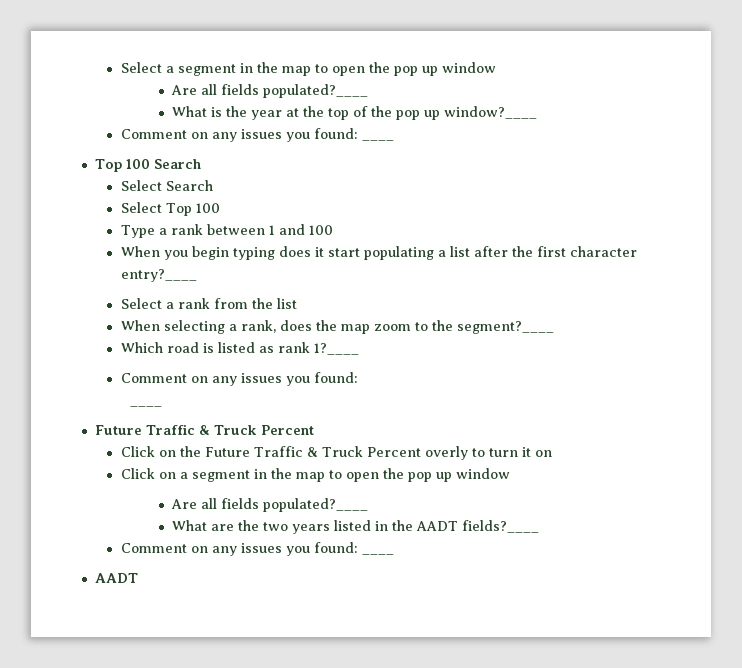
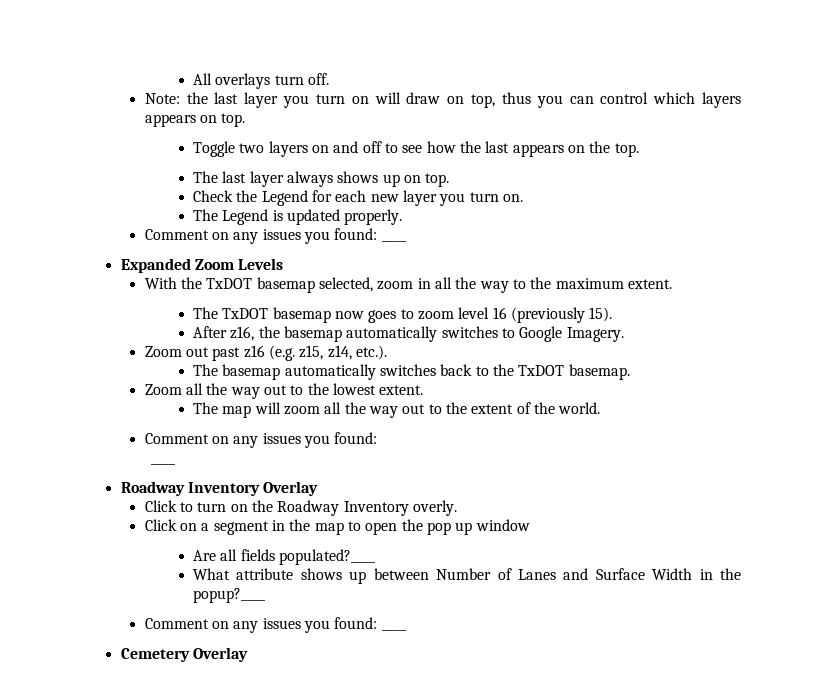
[120,62,496,76] [171,84,369,98] [172,106,538,120] [120,128,358,142] [361,139,394,141] [94,159,201,172] [120,180,213,191] [120,202,220,216] [120,224,333,238] [120,246,637,260] [120,269,197,282] [120,298,297,309] [120,320,554,334] [120,342,359,355] Select a segment in the map to open the pop up window // Are all fields populated?____ // What is the year at the top of the pop up window?____ // Comment on any issues you found: ____ // Top 100 Search // Select Search // Select Top 100 // Type a rank between 1 and 100 // When you begin typing does it start populating a list after the first character entry?____ // Select a rank from the list // When selecting a rank, does the map zoom to the segment?____ // Which road is listed as rank 1?____ -> [193,73,330,89] [144,92,741,108] [144,113,246,127] [193,141,639,157] [193,171,450,187] [193,190,523,206] [193,209,403,225] [144,228,378,244] [381,240,406,242] [120,258,284,273] [144,277,672,293] [193,307,613,323] [193,326,624,342] [144,345,388,361] [193,364,630,380] [144,383,424,399] [193,402,601,418] All overlays turn off. // Note: the last layer you turn on will draw on top, thus you can control which layers appears on top. // Toggle two layers on and off to see how the last appears on the top. // The last layer always shows up on top. // Check the Legend for each new layer you turn on. // The Legend is updated properly. // Comment on any issues you found: ____ // Expanded Zoom Levels // With the TxDOT basemap selected, zoom in all the way to the maximum extent. // The TxDOT basemap now goes to zoom level 16 (previously 15). // After z16, the basemap automatically switches to Google Imagery. // Zoom out past z16 (e.g. z15, z14, etc.). // The basemap automatically switches back to the TxDOT basemap. // Zoom all the way out to the lowest extent. // The map will zoom all the way out to the extent of the world.
[94,424,314,435] [120,446,552,460] Future Traffic & Truck Percent // Click on the Future Traffic & Truck Percent overly to turn it on -> [120,481,319,496] [144,500,458,516] Roadway Inventory Overlay // Click to turn on the Roadway Inventory overly.
[211,520,540,534] [120,542,358,556] [361,553,394,555] [94,573,138,583] are the two years listed in the AADT fields?____ // Comment on any issues you found: ____ // AADT -> [236,568,742,584] [193,588,266,603] [144,617,378,633] [381,629,406,631] [120,647,249,662] attribute shows up between Number of Lanes and Surface Width in the popup?____ // Comment on any issues you found: ____ // Cemetery Overlay

